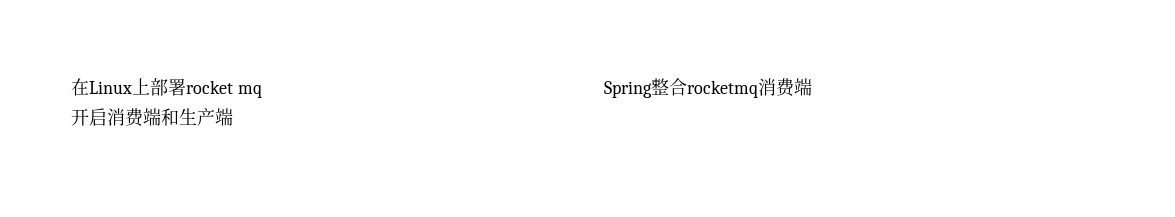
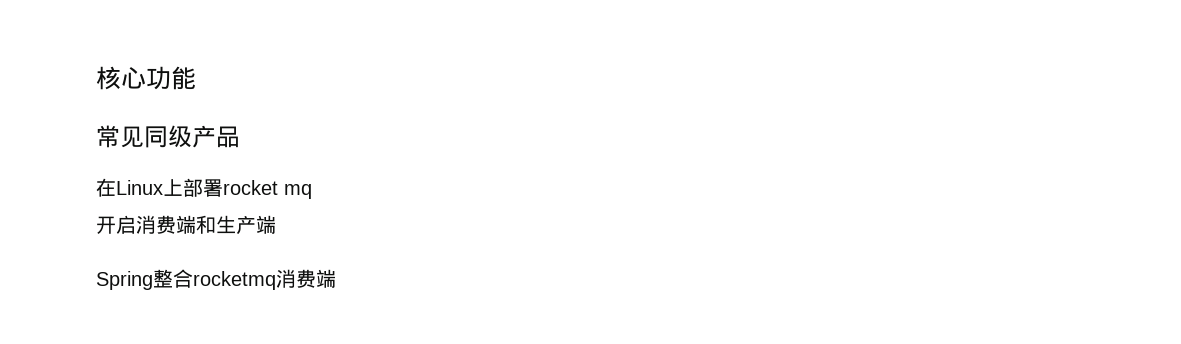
(71, 87) none -> [96,66,196,90] [96,125,240,148] 核心功能 // 常见同级产品 //

